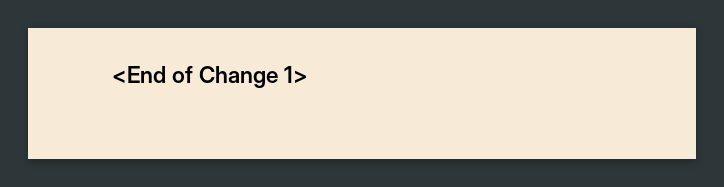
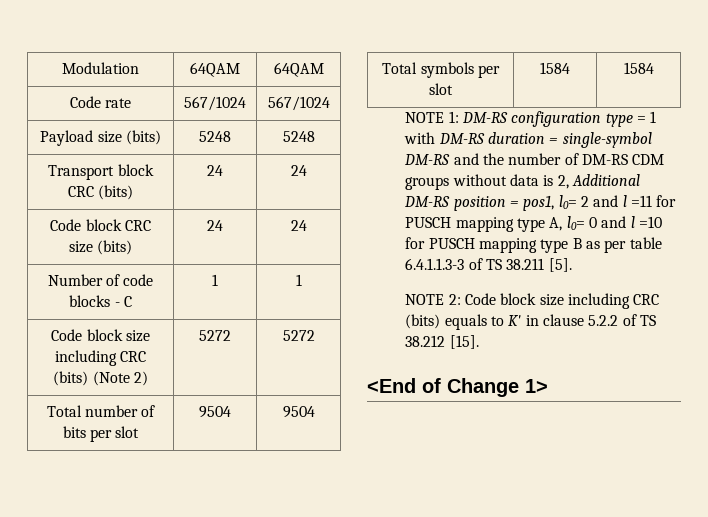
(112, 74) none -> [62,62,139,74] [190,62,240,77] [273,62,324,77] [69,96,132,108] [184,96,246,111] [267,96,330,111] [40,130,161,146] [199,131,231,142] [282,131,315,142] [48,164,154,180] [67,185,134,200] [207,165,223,176] [290,165,307,176] [50,219,151,231] [68,240,133,255] [207,220,223,231] [290,220,307,231] [47,274,154,286] [69,295,132,307] [212,274,218,286] [295,274,302,286] [51,329,150,342] [54,350,147,366] [53,371,148,386] [199,330,231,341] [282,330,315,341] [46,405,156,417] [62,426,140,442] [199,406,231,418] [282,406,315,418] [382,62,500,78] [429,83,453,95] [540,62,570,74] [623,62,654,74] [405,111,657,127] [404,132,652,148] [404,153,665,165] [405,174,640,190] [404,195,677,211] [405,216,662,232] [405,237,662,253] [405,258,572,272] [405,293,660,309] [405,314,656,330] [405,335,479,349] Modulation | 64QAM | 64QAM // Code rate | 567/1024 | 567/1024 // Payload size (bits) | 5248 | 5248 // Transport block CRC (bits) | 24 | 24 // Code block CRC size (bits) | 24 | 24 // Number of code blocks - C | 1 | 1 // Code block size including CRC (bits) (Note 2) | 5272 | 5272 // Total number of bits per slot | 9504 | 9504 // Total symbols per slot | 1584 | 1584 // NOTE 1: DM-RS configuration type = 1 with DM-RS duration = single-symbol DM-RS and the number of DM-RS CDM groups without data is 2, Additional DM-RS position = pos1, l0= 2 and l =11 for PUSCH mapping type A, l0= 0 and l =10 for PUSCH mapping type B as per table 6.4.1.1.3-3 of TS 38.211 [5]. // NOTE 2: Code block size including CRC (bits) equals to K' in clause 5.2.2 of TS 38.212 [15]. //

